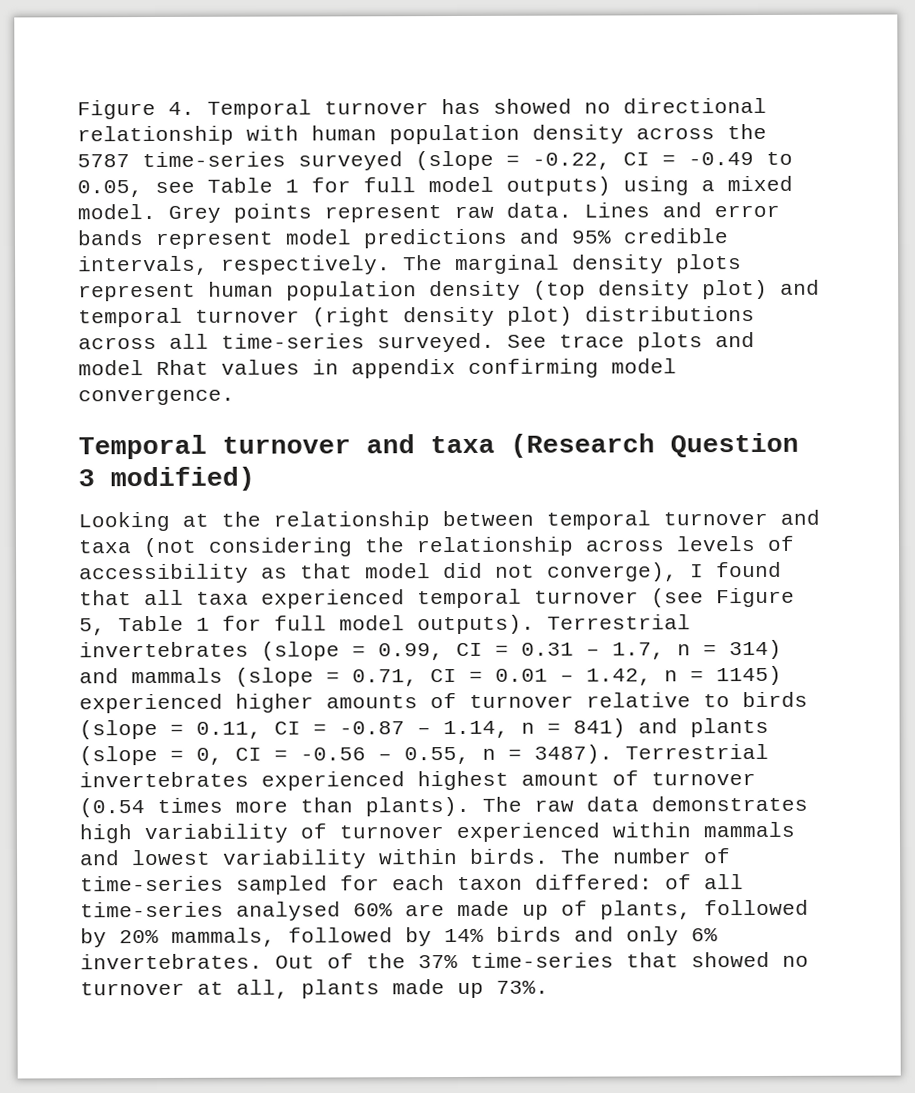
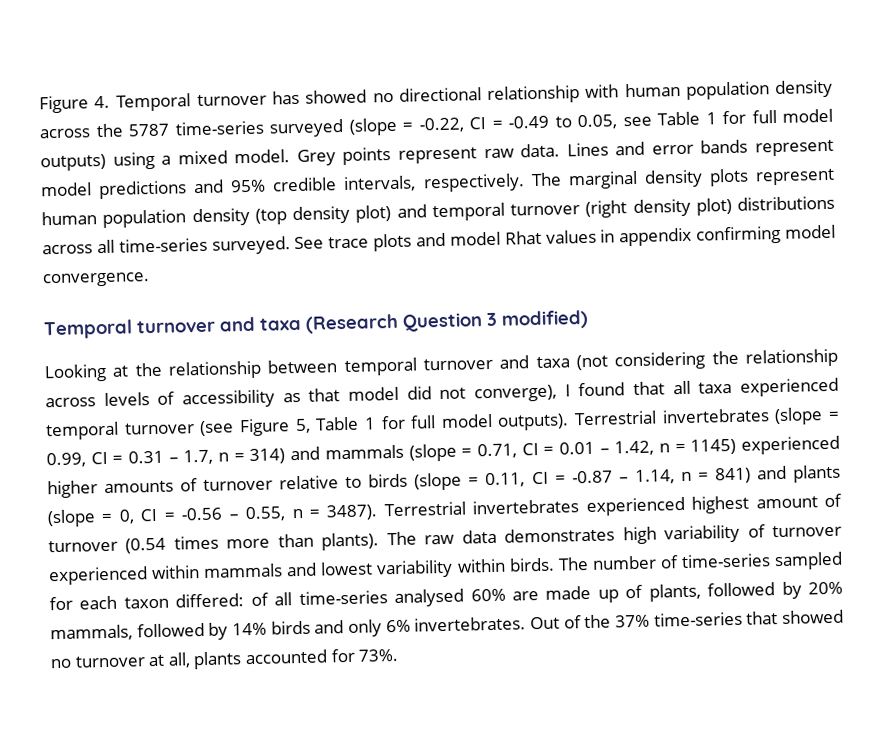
[392,979,484,999] made up -> [244,648,355,665] accounted for

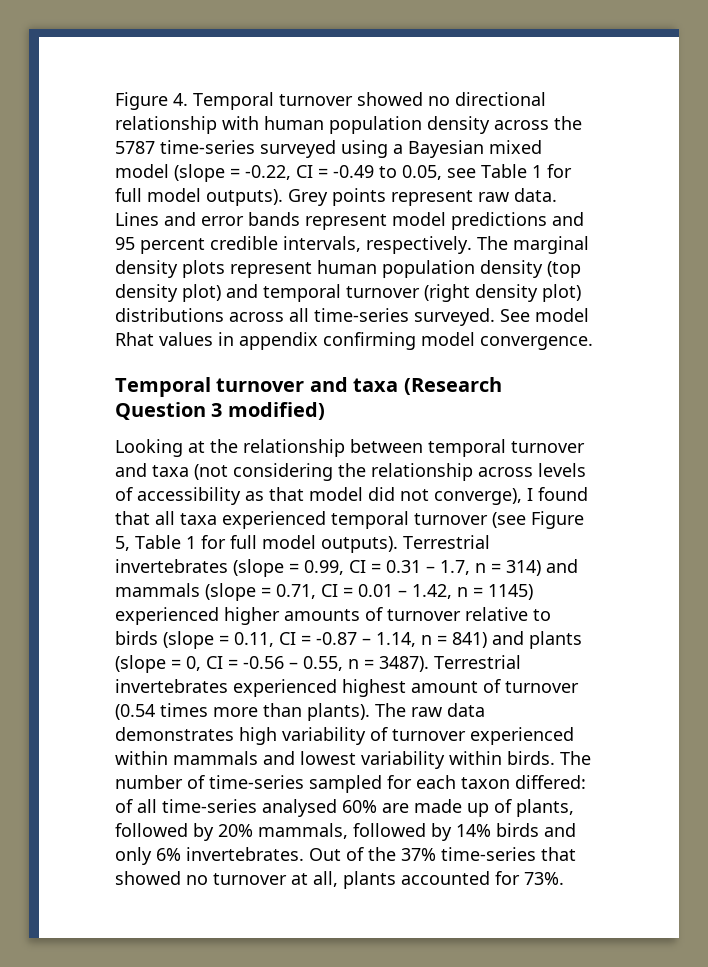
[271,90,300,105] has -> (353, 100) none
(345, 128) none -> [341,140,542,158] [115,164,169,178] using a Bayesian mixed model
[40,149,291,172] outputs) using a mixed model. -> [206,189,283,206] outputs).
[230,179,267,193] 95% -> [115,237,205,254] 95 percent
[328,232,446,252] trace plots and -> (530, 315) none

